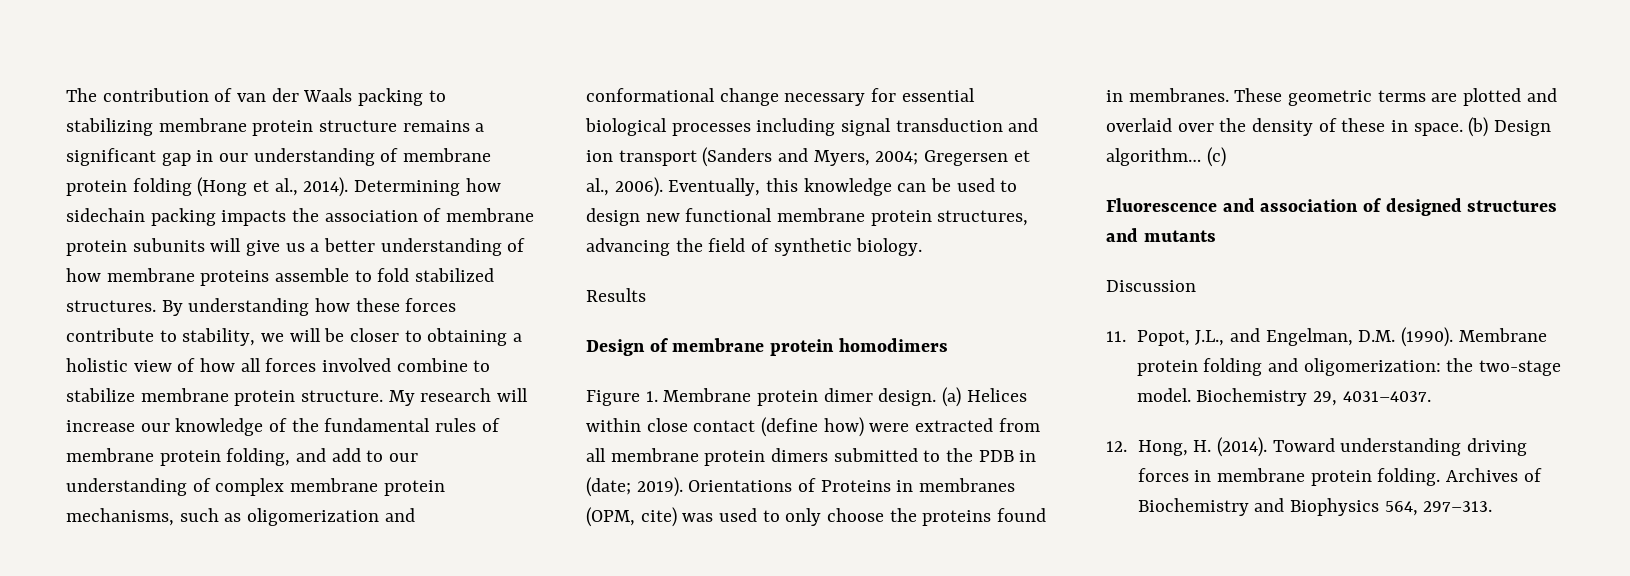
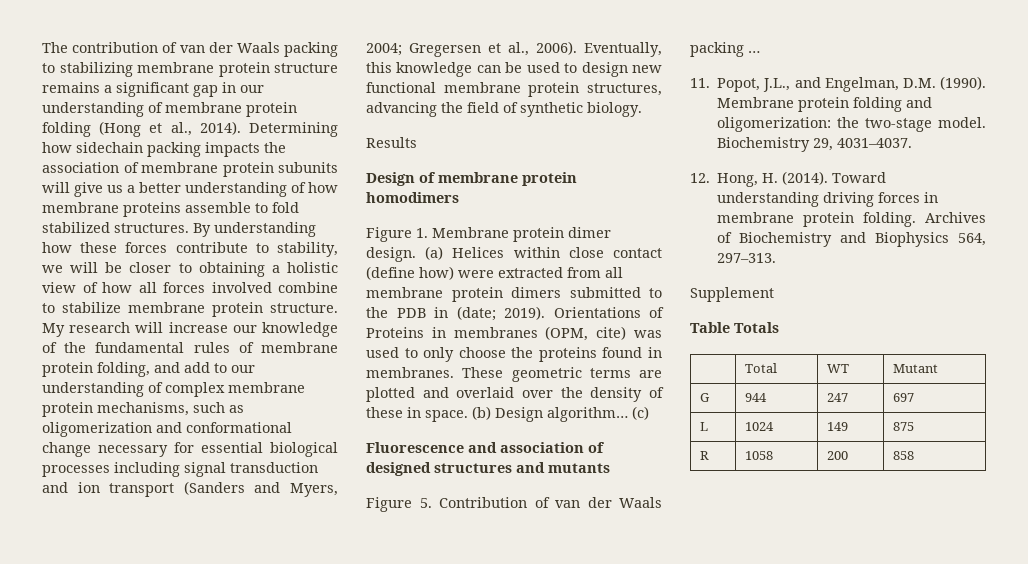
[1106,280,1196,292] Discussion -> [366,497,662,512] [690,42,760,57] Figure 5. Contribution of van der Waals packing …
(1493, 506) none -> [690,287,774,302] [690,322,779,333] [744,363,777,373] [826,364,849,373] [892,364,938,373] [699,393,710,402] [744,393,767,402] [826,393,848,402] [892,393,914,402] [699,422,708,431] [744,422,774,431] [826,422,848,431] [892,422,914,431] [699,451,709,460] [744,451,773,460] [826,451,848,460] [892,451,914,460] // Supplement // Table Totals // | Total | WT | Mutant // G | 944 | 247 | 697 // L | 1024 | 149 | 875 // R | 1058 | 200 | 858

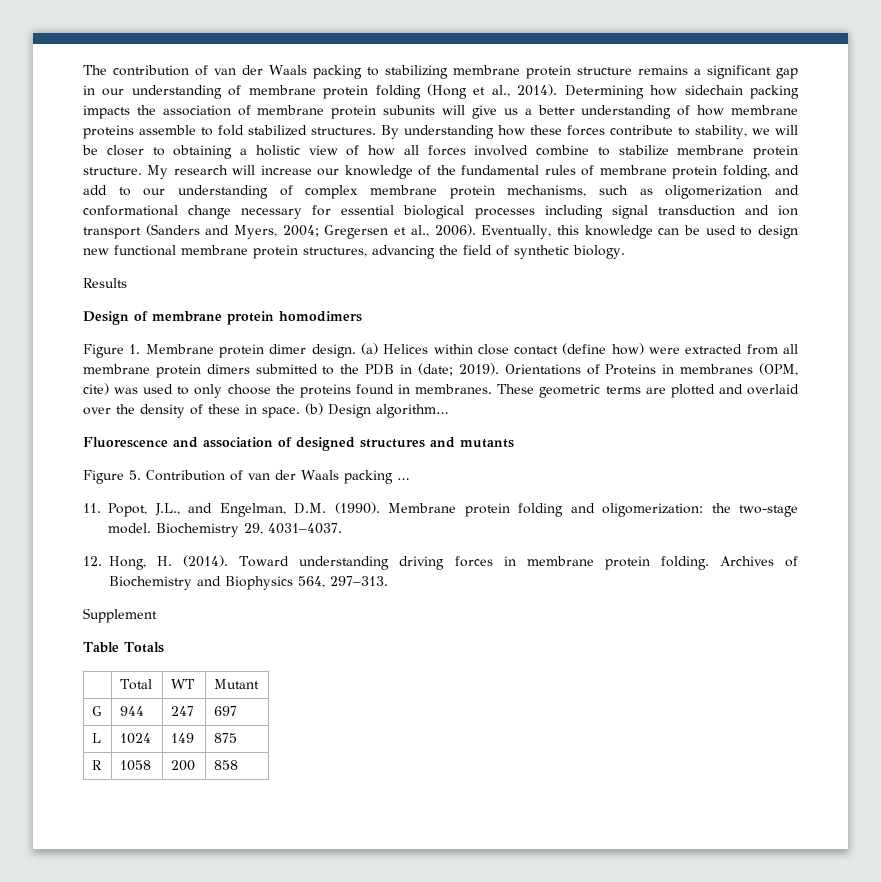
[632,406,649,420] (c) -> (448, 411) none

